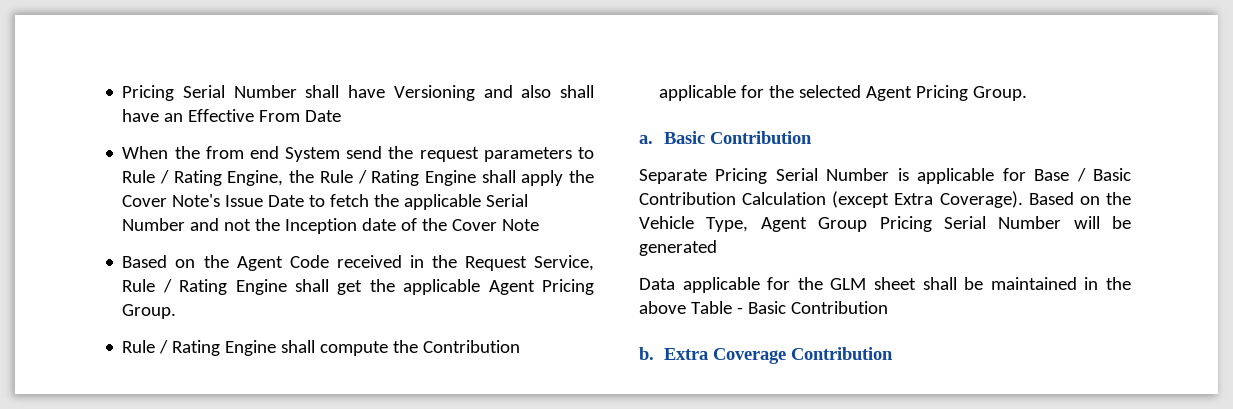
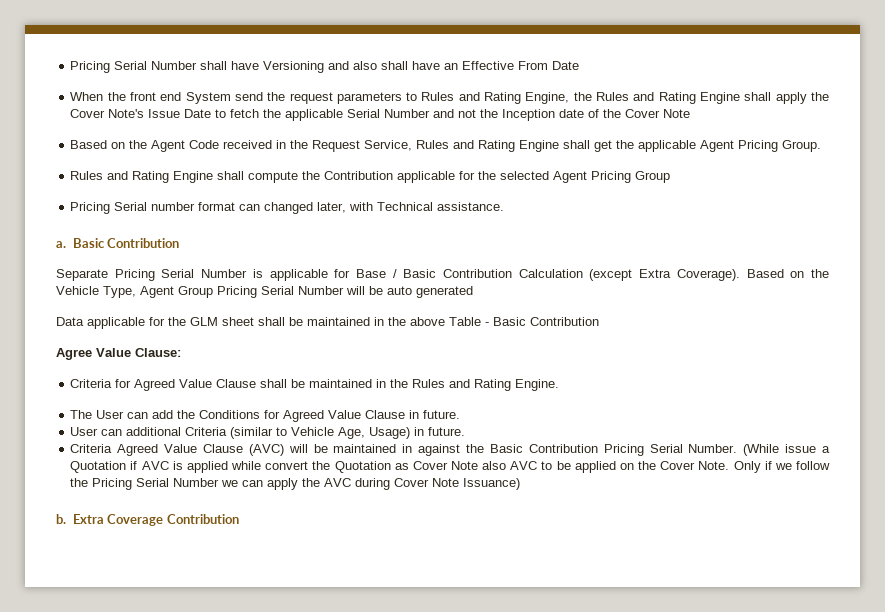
[205,146,244,159] from -> [129,92,156,101] front
[122,170,170,184] Rule / -> [421,92,480,101] Rules and
[319,170,367,184] Rule / -> [596,92,655,101] Rules and
[122,279,172,293] Rule / -> [416,140,475,149] Rules and
[122,340,169,354] Rule / -> [70,171,129,180] Rules and
[973,86,1028,101] Group. -> [635,171,671,183] [70,202,505,214] Group // Pricing Serial number format can changed later, with Technical assistance.
(1131, 222) none -> [387,286,412,295] auto
(888, 307) none -> [56,348,181,360] [70,379,560,391] [70,410,461,422] [70,427,466,439] [70,444,831,456] [70,461,831,473] [70,478,521,490] // Agree Value Clause: // Criteria for Agreed Value Clause shall be maintained in the Rules and Rating Engine. // The User can add the Conditions for Agreed Value Clause in future. // User can additional Criteria (similar to Vehicle Age, Usage) in future. // Criteria Agreed Value Clause (AVC) will be maintained in against the Basic Contribution Pricing Serial Number. (While issue a Quotation if AVC is applied while convert the Quotation as Cover Note also AVC to be applied on the Cover Note. Only if we follow the Pricing Serial Number we can apply the AVC during Cover Note Issuance)

